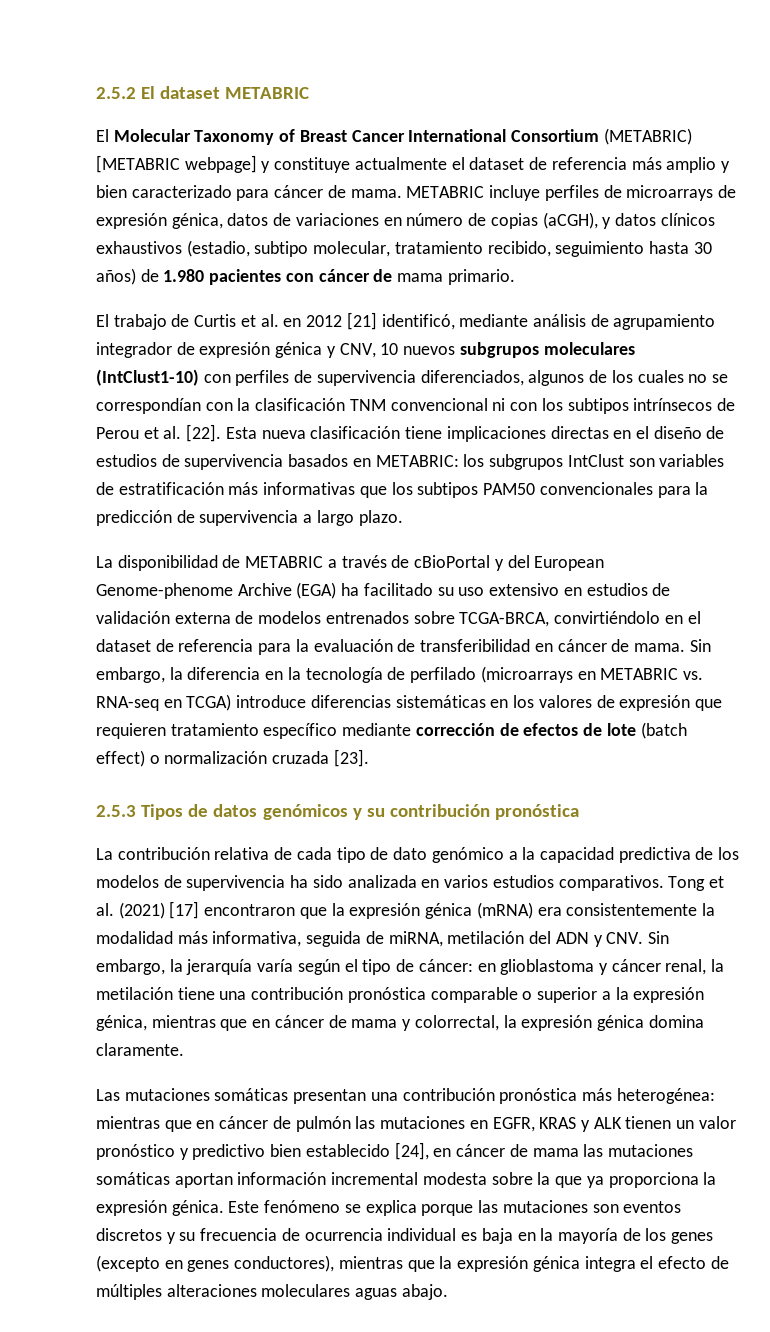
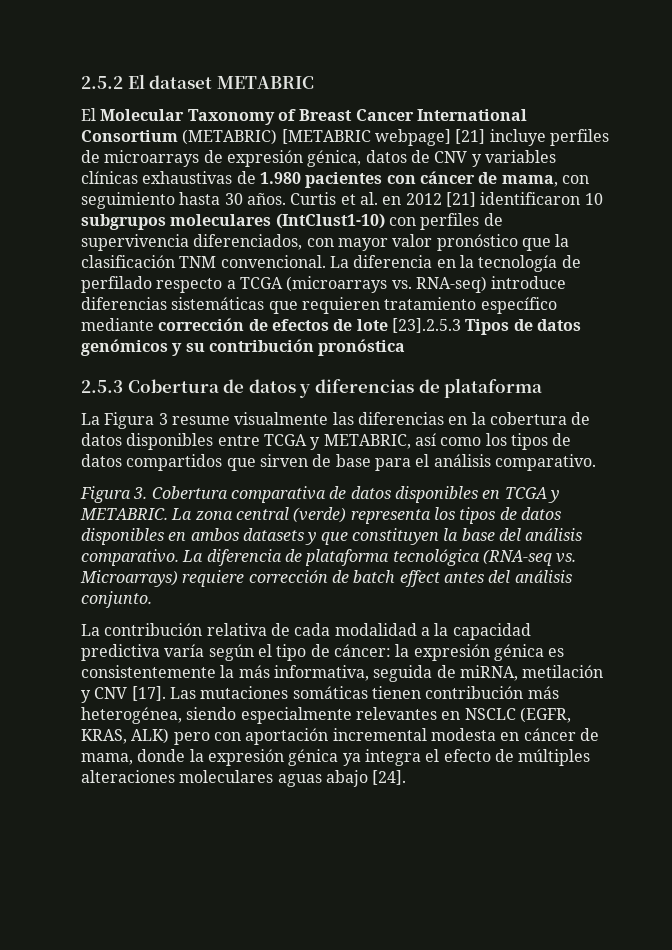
[261,157,730,173] [96,185,485,201] y constituye actualmente el dataset de referencia más amplio y bien caracterizado para cáncer de mama. METABRIC -> [455,129,486,144] [21]
[295,212,715,229] [96,240,712,257] [96,268,136,285] variaciones en número de copias (aCGH), y datos clínicos exhaustivos (estadio, subtipo molecular, tratamiento recibido, seguimiento hasta 30 años) -> [434,150,556,167] [81,171,233,184] CNV y variables clínicas exhaustivas
[397,269,515,285] [96,314,190,330] mama primario. // El trabajo de -> [501,175,589,187] [81,192,286,209] mama, con seguimiento hasta 30 años.
[381,314,716,330] [96,342,456,358] identificó, mediante análisis de agrupamiento integrador de expresión génica y CNV, 10 nuevos -> [480,192,603,205] identificaron 10
[528,370,728,386] [96,398,735,414] [96,424,725,442] [96,454,725,470] [96,482,709,498] [96,510,403,526] [96,555,605,571] [96,582,671,599] [96,611,701,627] [96,639,711,655] [96,667,183,683] algunos de los cuales no se correspondían con la clasificación TNM convencional ni con los subtipos intrínsecos de Perou et al. [22]. Esta nueva clasificación tiene implicaciones directas en el diseño de estudios de supervivencia basados en METABRIC: los subgrupos IntClust son variables de estratificación más informativas que los subtipos PAM50 convencionales para la predicción de supervivencia a largo plazo. // La disponibilidad de METABRIC a través de cBioPortal y del European Genome-phenome Archive (EGA) ha facilitado su uso extensivo en estudios de validación externa de modelos entrenados sobre TCGA-BRCA, convirtiéndolo en el dataset de referencia para la evaluación de transferibilidad en cáncer de mama. Sin embargo, la -> [306,234,570,251] [81,255,349,268] con mayor valor pronóstico que la clasificación TNM convencional. La
[480,666,703,683] [96,694,691,711] (microarrays en METABRIC vs. RNA-seq en TCGA) introduce diferencias sistemáticas en los valores de expresión -> [156,276,567,293] [81,297,265,310] respecto a TCGA (microarrays vs. RNA-seq) introduce diferencias sistemáticas
[640,722,687,739] [96,749,369,767] [96,805,136,817] (batch effect) o normalización cruzada [23]. // 2.5.3 -> [391,318,461,333] [23].2.5.3
(580, 812) none -> [81,378,543,398] [81,412,591,429] [81,433,572,450] [81,454,596,471] [80,486,559,503] [80,507,561,524] [81,528,583,545] [81,549,577,566] [80,570,572,587] [81,591,152,608] // 2.5.3 Cobertura de datos y diferencias de plataforma // La Figura 3 resume visualmente las diferencias en la cobertura de datos disponibles entre TCGA y METABRIC, así como los tipos de datos compartidos que sirven de base para el análisis comparativo. // Figura 3. Cobertura comparativa de datos disponibles en TCGA y METABRIC. La zona central (verde) representa los tipos de datos disponibles en ambos datasets y que constituyen la base del análisis comparativo. La diferencia de plataforma tecnológica (RNA-seq vs. Microarrays) requiere corrección de batch effect antes del análisis conjunto.
[336,847,740,863] [96,875,724,891] [96,901,562,919] tipo de dato genómico a la capacidad predictiva de los modelos de supervivencia ha sido analizada en varios estudios comparativos. Tong et al. (2021) [17] encontraron que la expresión génica (mRNA) era -> [334,623,531,640] [81,644,565,661] modalidad a la capacidad predictiva varía según el tipo de cáncer: la expresión génica es
[96,931,173,944] modalidad -> (235, 671) none
[529,931,669,947] [96,959,725,975] [96,987,705,1003] [96,1015,704,1031] [96,1043,184,1056] [96,1088,715,1104] [96,1116,736,1132] [96,1142,693,1160] [96,1172,717,1188] [96,1200,682,1216] [96,1228,714,1244] [96,1255,580,1272] del ADN y CNV. Sin embargo, la jerarquía varía según el tipo de cáncer: en glioblastoma y cáncer renal, la metilación tiene una contribución pronóstica comparable o superior a la expresión génica, mientras que en cáncer de mama y colorrectal, la expresión génica domina claramente. // Las mutaciones somáticas presentan una contribución pronóstica más heterogénea: mientras que en cáncer de pulmón las mutaciones en EGFR, KRAS y ALK tienen un valor pronóstico y predictivo bien establecido [24], en cáncer de mama las mutaciones somáticas aportan información incremental modesta sobre la que ya proporciona la expresión génica. Este fenómeno se explica porque las mutaciones son eventos discretos y su frecuencia de ocurrencia individual es baja en la mayoría de los genes (excepto en genes conductores), mientras que la expresión génica -> [81,686,559,703] [81,707,571,724] [81,728,599,745] [81,749,361,766] y CNV [17]. Las mutaciones somáticas tienen contribución más heterogénea, siendo especialmente relevantes en NSCLC (EGFR, KRAS, ALK) pero con aportación incremental modesta en cáncer de mama, donde la expresión génica ya
[401,1284,448,1300] abajo. -> [325,770,407,787] abajo [24].

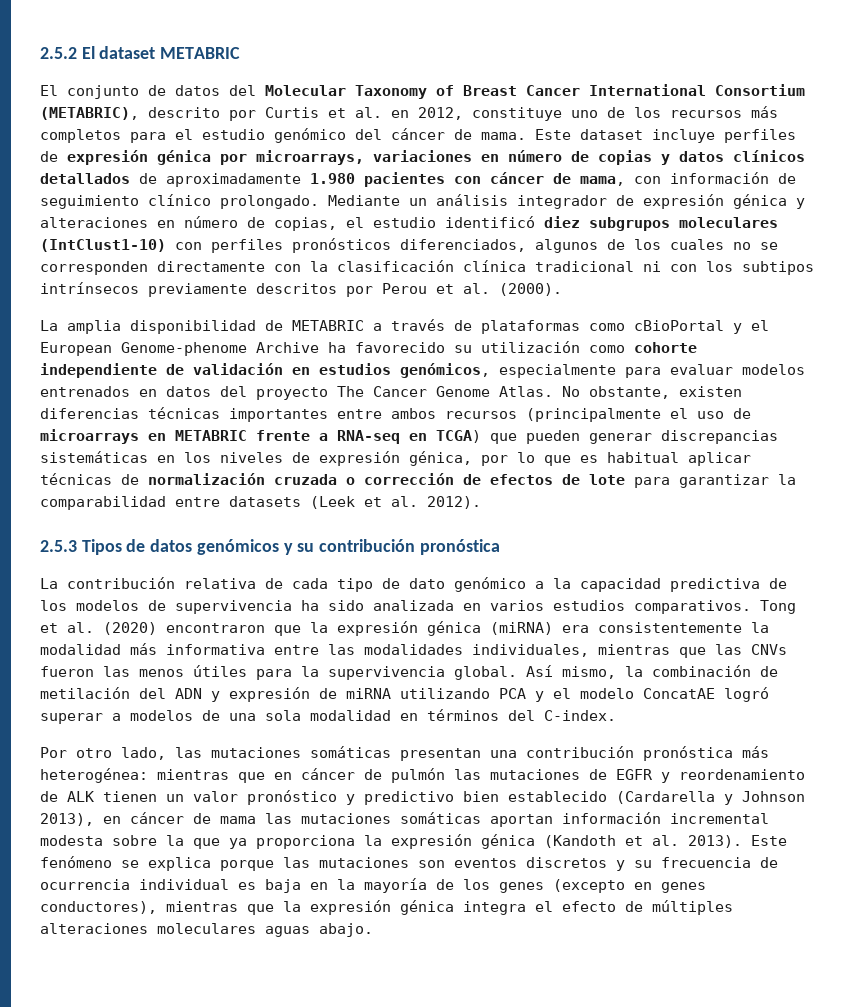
(96, 114) none -> [67,85,256,99] conjunto de datos del
[182,129,609,146] [81,150,556,167] [81,171,256,184] (METABRIC) [METABRIC webpage] [21] incluye perfiles de microarrays de expresión génica, datos de CNV y variables clínicas exhaustivas de -> [40,106,778,121] [40,128,796,143] [40,150,805,165] [40,173,301,187] (METABRIC), descrito por Curtis et al. en 2012, constituye uno de los recursos más completos para el estudio genómico del cáncer de mama. Este dataset incluye perfiles de expresión génica por microarrays, variaciones en número de copias y datos clínicos detallados de aproximadamente
[81,192,603,209] seguimiento hasta 30 años. Curtis et al. en 2012 [21] identificaron 10 -> [670,172,796,184] [40,194,805,209] [40,216,580,231] información de seguimiento clínico prolongado. Mediante un análisis integrador de expresión génica y alteraciones en número de copias, el estudio identificó diez
[483,213,503,226] [81,234,570,251] [81,255,581,272] [81,276,567,293] [81,297,557,314] [81,318,154,331] de supervivencia diferenciados, con mayor valor pronóstico que la clasificación TNM convencional. La diferencia en la tecnología de perfilado respecto a TCGA (microarrays vs. RNA-seq) introduce diferencias sistemáticas que requieren tratamiento específico mediante -> [292,238,778,253] [40,260,814,275] [40,282,562,297] [40,319,769,334] [40,341,697,356] [40,363,805,378] [40,386,742,400] [40,407,751,422] [40,429,778,444] [40,451,751,466] [40,473,355,485] pronósticos diferenciados, algunos de los cuales no se corresponden directamente con la clasificación clínica tradicional ni con los subtipos intrínsecos previamente descritos por Perou et al. (2000). // La amplia disponibilidad de METABRIC a través de plataformas como cBioPortal y el European Genome-phenome Archive ha favorecido su utilización como cohorte independiente de validación en estudios genómicos, especialmente para evaluar modelos entrenados en datos del proyecto The Cancer Genome Atlas. No obstante, existen diferencias técnicas importantes entre ambos recursos (principalmente el uso de microarrays en METABRIC frente a RNA-seq en TCGA) que pueden generar discrepancias sistemáticas en los niveles de expresión génica, por lo que es habitual aplicar técnicas de normalización cruzada o
[391,318,461,333] [23].2.5.3 -> [634,474,796,488] [40,496,481,510] [40,540,77,552] para garantizar la comparabilidad entre datasets (Leek et al. 2012). // 2.5.3
[81,378,543,398] [81,412,591,429] [81,433,572,450] [81,454,596,471] [80,486,559,503] [80,507,561,524] [81,528,583,545] [81,549,577,566] [80,570,572,587] [81,591,152,608] // 2.5.3 Cobertura de datos y diferencias de plataforma // La Figura 3 resume visualmente las diferencias en la cobertura de datos disponibles entre TCGA y METABRIC, así como los tipos de datos compartidos que sirven de base para el análisis comparativo. // Figura 3. Cobertura comparativa de datos disponibles en TCGA y METABRIC. La zona central (verde) representa los tipos de datos disponibles en ambos datasets y que constituyen la base del análisis comparativo. La diferencia de plataforma tecnológica (RNA-seq vs. Microarrays) requiere corrección de batch effect antes del análisis conjunto. -> (500, 547) none
[334,623,531,640] [81,644,565,661] [81,665,604,682] [81,686,559,703] [81,707,571,724] [81,728,599,745] [81,749,361,766] modalidad a la capacidad predictiva varía según el tipo de cáncer: la expresión génica es consistentemente la más informativa, seguida de miRNA, metilación y CNV [17]. Las mutaciones somáticas tienen contribución más heterogénea, siendo especialmente relevantes en NSCLC (EGFR, KRAS, ALK) pero con aportación incremental modesta en cáncer de mama, donde la expresión génica ya -> [337,577,787,592] [40,600,796,614] [40,621,769,636] [40,643,787,658] [40,665,778,680] [40,687,769,702] [40,709,616,724] [40,746,769,761] [40,768,805,783] [40,790,805,805] [40,812,769,827] [40,834,787,849] [40,856,778,871] [40,878,706,893] [40,900,454,915] tipo de dato genómico a la capacidad predictiva de los modelos de supervivencia ha sido analizada en varios estudios comparativos. Tong et al. (2020) encontraron que la expresión génica (miRNA) era consistentemente la modalidad más informativa entre las modalidades individuales, mientras que las CNVs fueron las menos útiles para la supervivencia global. Así mismo, la combinación de metilación del ADN y expresión de miRNA utilizando PCA y el modelo ConcatAE logró superar a modelos de una sola modalidad en términos del C-index. // Por otro lado, las mutaciones somáticas presentan una contribución pronóstica más heterogénea: mientras que en cáncer de pulmón las mutaciones de EGFR y reordenamiento de ALK tienen un valor pronóstico y predictivo bien establecido (Cardarella y Johnson 2013), en cáncer de mama las mutaciones somáticas aportan información incremental modesta sobre la que ya proporciona la expresión génica (Kandoth et al. 2013). Este fenómeno se explica porque las mutaciones son eventos discretos y su frecuencia de ocurrencia individual es baja en la mayoría de los genes (excepto en genes conductores), mientras que la expresión génica
[325,770,407,787] abajo [24]. -> [319,923,373,937] abajo.

